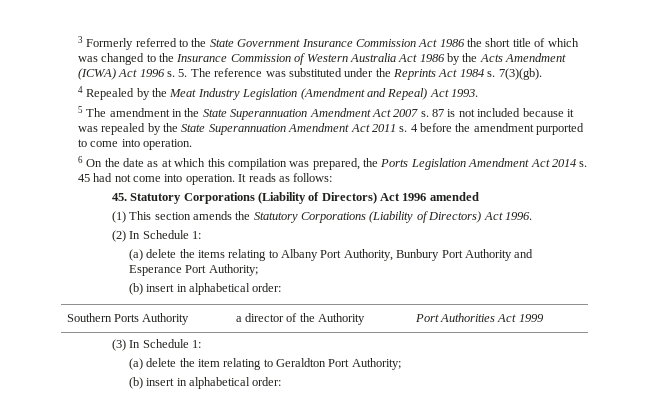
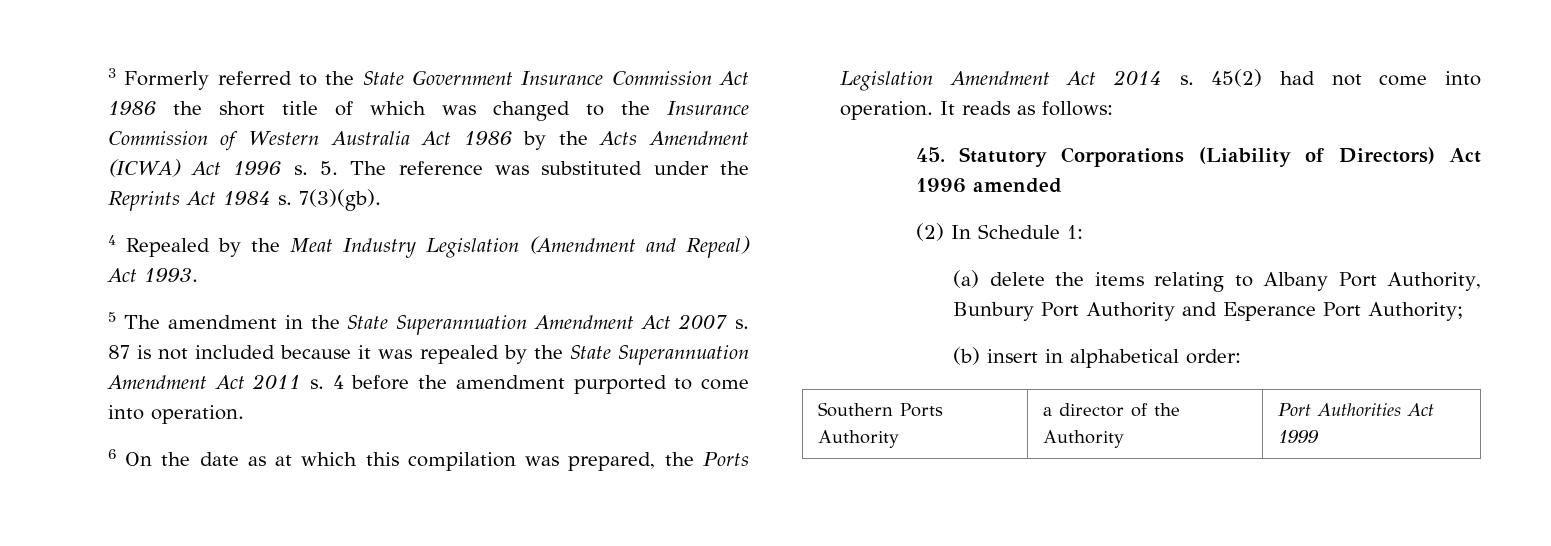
[77,174,90,182] 45 -> [1211,69,1263,87] 45(2)
[111,211,532,223] // (1) This section amends the Statutory Corporations (Liability of Directors) Act 1996. -> (1062, 185) none
[111,339,201,351] [128,358,401,370] [128,377,282,389] // (3) In Schedule 1: // (a) delete the item relating to Geraldton Port Authority; // (b) insert in alphabetical order: -> (1319, 436) none

